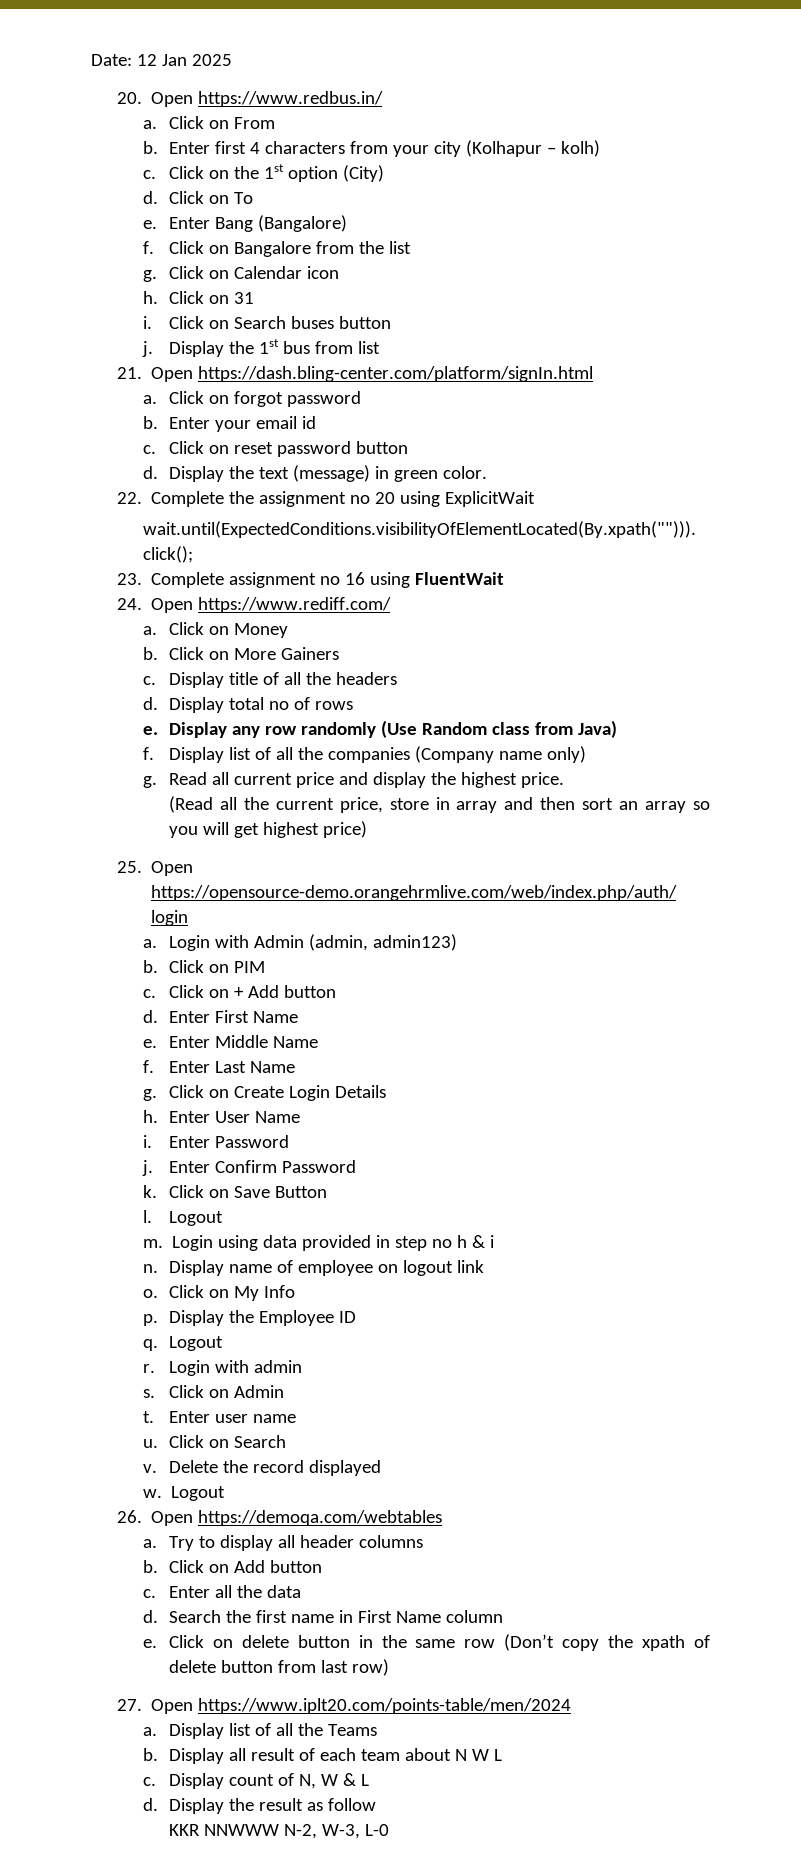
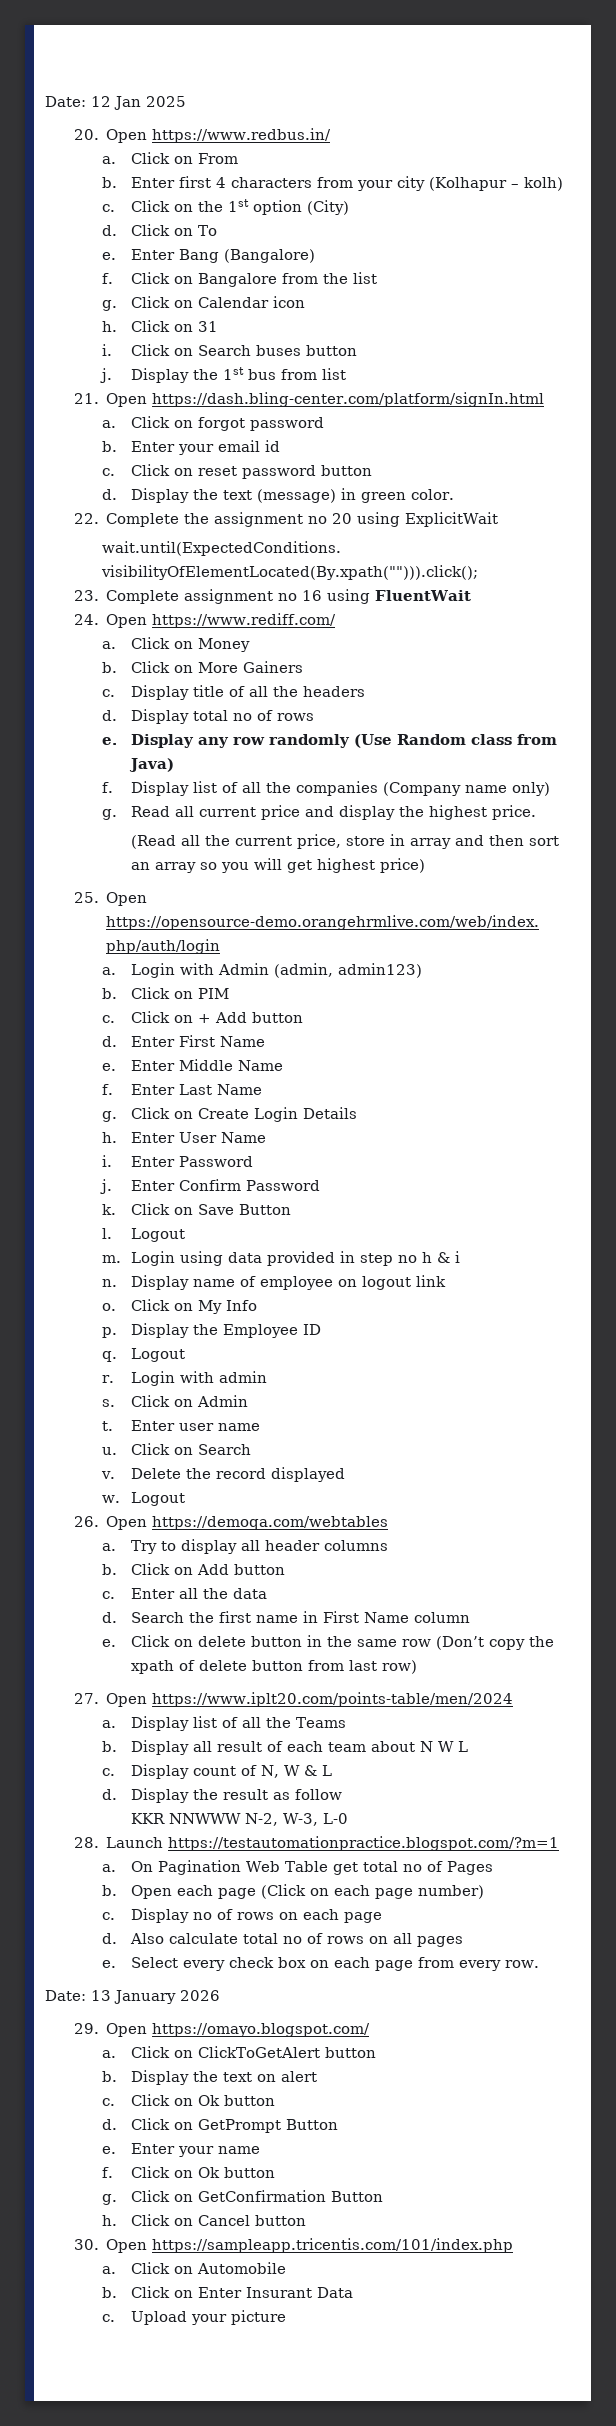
(389, 1830) none -> [73,1836,560,1851] [102,1860,493,1875] [102,1884,484,1899] [102,1908,382,1923] [102,1933,463,1947] [102,1957,539,1971] [45,1990,220,2004] [73,2023,371,2037] [102,2046,376,2058] [102,2070,317,2085] [102,2094,275,2106] [102,2118,338,2133] [102,2143,260,2157] [102,2166,275,2178] [102,2190,383,2205] [102,2214,306,2226] [73,2238,514,2253] [102,2262,286,2274] [102,2286,353,2298] [102,2310,286,2325] // 28. Launch https://testautomationpractice.blogspot.com/?m=1 // a. On Pagination Web Table get total no of Pages // b. Open each page (Click on each page number) // c. Display no of rows on each page // d. Also calculate total no of rows on all pages // e. Select every check box on each page from every row. // Date: 13 January 2026 // 29. Open https://omayo.blogspot.com/ // a. Click on ClickToGetAlert button // b. Display the text on alert // c. Click on Ok button // d. Click on GetPrompt Button // e. Enter your name // f. Click on Ok button // g. Click on GetConfirmation Button // h. Click on Cancel button // 30. Open https://sampleapp.tricentis.com/101/index.php // a. Click on Automobile // b. Click on Enter Insurant Data // c. Upload your picture

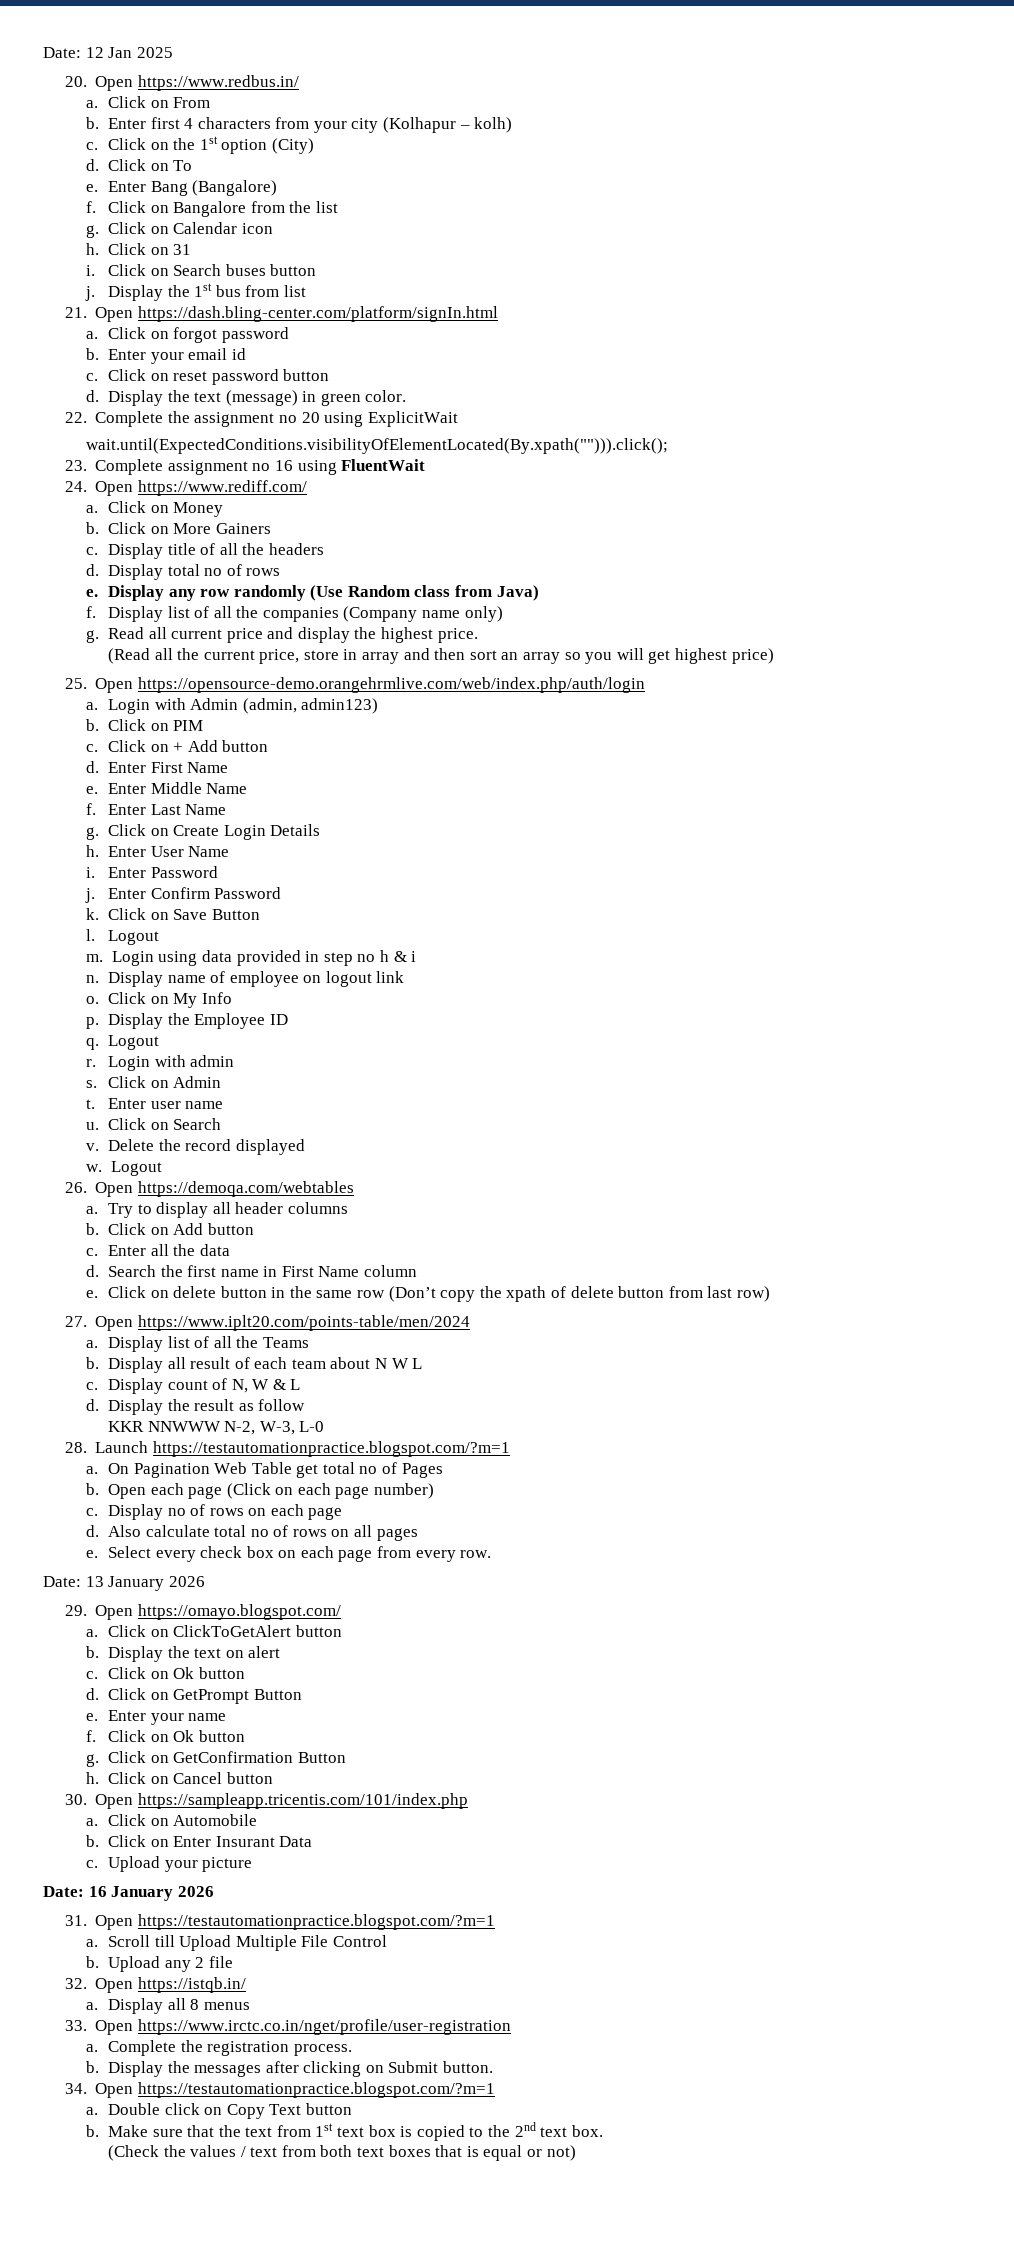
(286, 2317) none -> [43,1886,214,1901] [64,1914,495,1930] [86,1935,387,1951] [86,1956,233,1972] [64,1977,246,1993] [86,1998,250,2014] [64,2019,511,2035] [86,2040,352,2056] [86,2061,494,2077] [64,2082,495,2098] [86,2103,352,2119] [86,2122,603,2141] [107,2145,576,2161] // Date: 16 January 2026 // 31. Open https://testautomationpractice.blogspot.com/?m=1 // a. Scroll till Upload Multiple File Control // b. Upload any 2 file // 32. Open https://istqb.in/ // a. Display all 8 menus // 33. Open https://www.irctc.co.in/nget/profile/user-registration // a. Complete the registration process. // b. Display the messages after clicking on Submit button. // 34. Open https://testautomationpractice.blogspot.com/?m=1 // a. Double click on Copy Text button // b. Make sure that the text from 1st text box is copied to the 2nd text box. // (Check the values / text from both text boxes that is equal or not)

